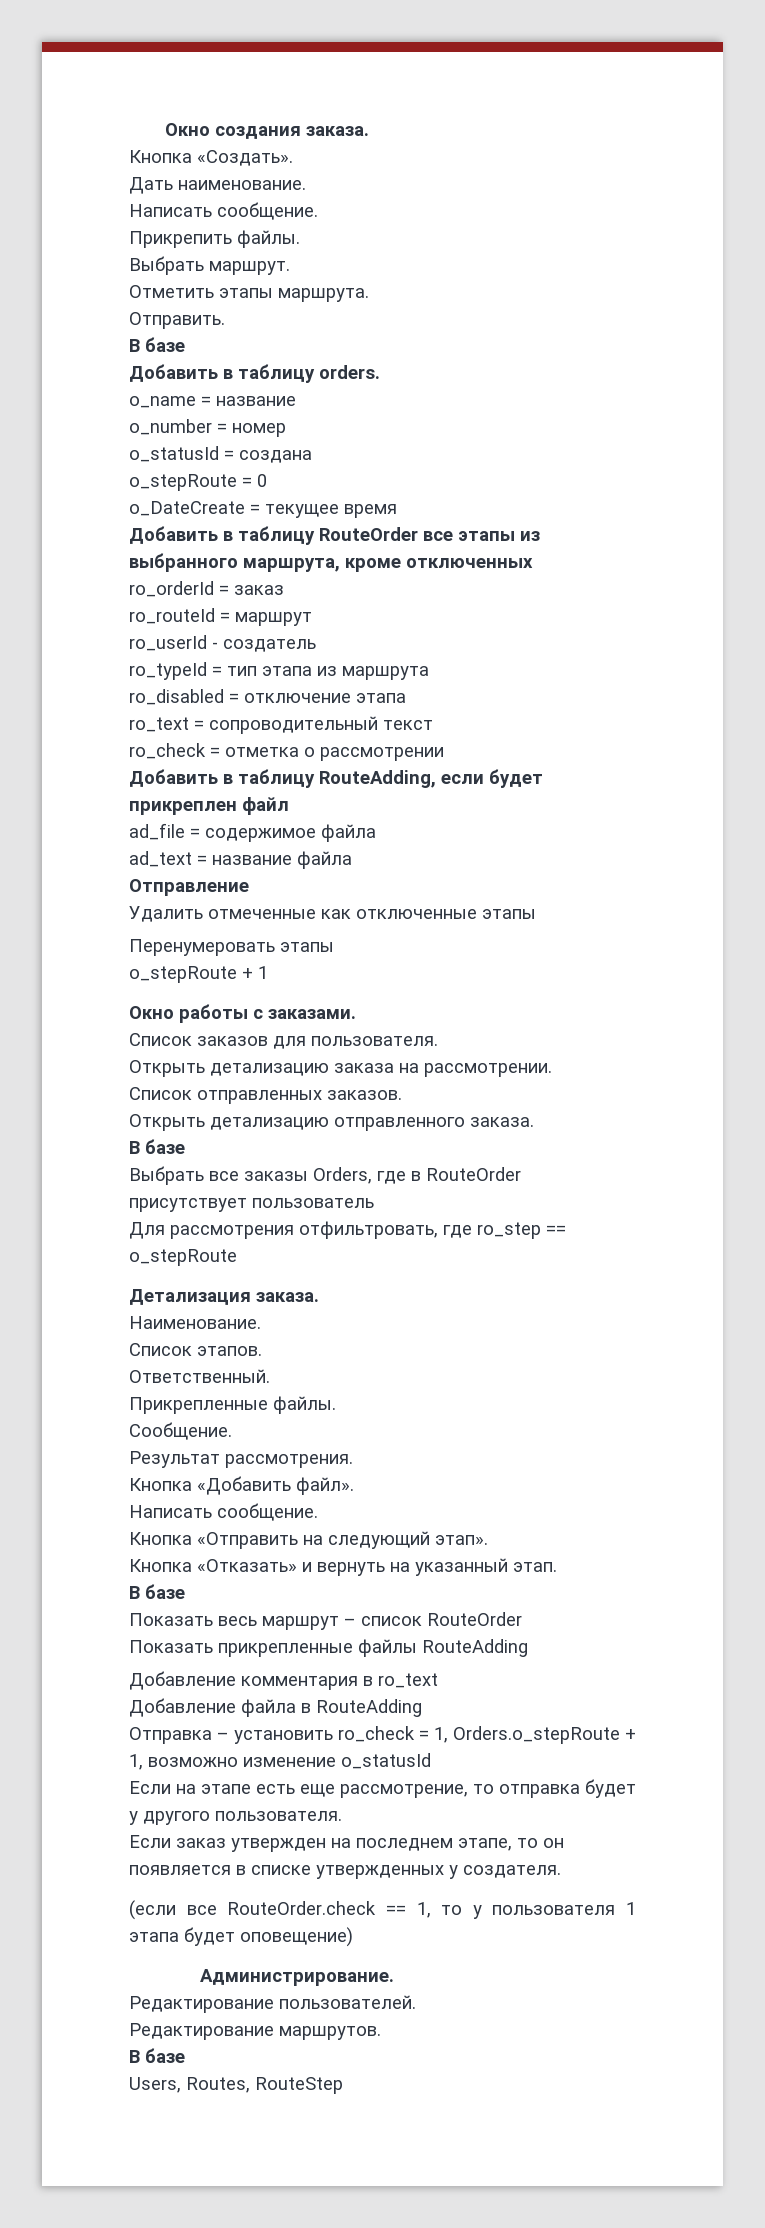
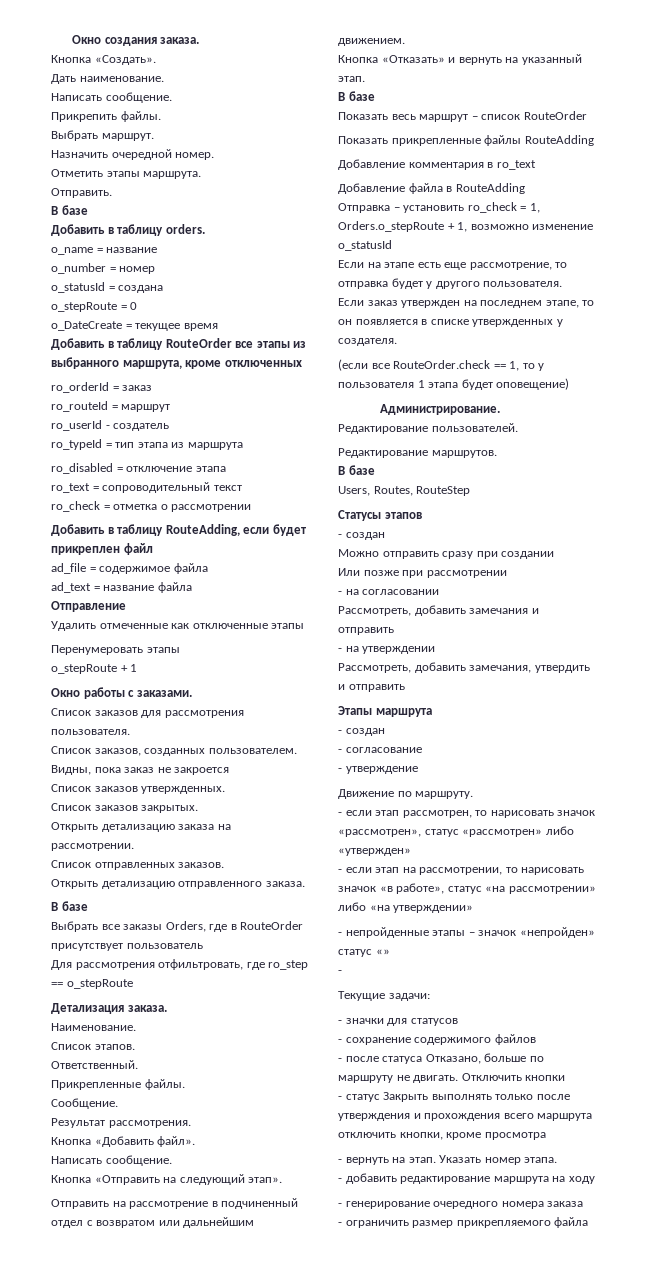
(290, 268) none -> [51,149,215,160] // Назначить очередной номер.
[311,1036,438,1046] пользователя. -> [164,710,244,718] [51,729,130,735] [51,746,297,756] [51,765,230,775] [51,784,226,794] [51,803,199,813] рассмотрения пользователя. // Список заказов, созданных пользователем. Видны, пока заказ не закроется // Список заказов утвержденных. // Список заказов закрытых.
(488, 1540) none -> [51,1198,299,1209] [51,1217,255,1228] [338,38,405,46] // Отправить на рассмотрение в подчиненный отдел с возвратом или дальнейшим движением.
(343, 2085) none -> [338,510,422,521] [338,532,385,540] [338,549,555,559] [338,568,507,578] [338,589,440,595] [338,605,539,616] [338,627,394,635] [338,646,436,654] [338,662,590,673] [338,684,405,692] [338,706,432,717] [338,728,385,736] [338,747,422,753] [338,766,418,774] [338,789,474,799] [338,810,596,818] [338,826,574,837] [338,848,411,856] [338,867,585,875] [338,883,596,894] [338,902,474,913] [338,927,595,938] [338,949,390,957] [338,970,342,974] [338,991,430,1001] [338,1018,458,1026] [338,1034,536,1045] [338,1053,544,1064] [338,1073,566,1083] [338,1092,570,1102] [338,1113,593,1121] [338,1132,546,1140] [338,1155,558,1165] [338,1173,595,1184] [338,1201,584,1209] [338,1217,589,1228] // Статусы этапов // - создан // Можно отправить сразу при создании // Или позже при рассмотрении // - на согласовании // Рассмотреть, добавить замечания и отправить // - на утверждении // Рассмотреть, добавить замечания, утвердить и отправить // Этапы маршрута // - создан // - согласование // - утверждение // Движение по маршруту. // - если этап рассмотрен, то нарисовать значок «рассмотрен», статус «рассмотрен» либо «утвержден» // - если этап на рассмотрении, то нарисовать значок «в работе», статус «на рассмотрении» либо «на утверждении» // - непройденные этапы – значок «непройден» статус «» // - // Текущие задачи: // - значки для статусов // - сохранение содержимого файлов // - после статуса Отказано, больше по маршруту не двигать. Отключить кнопки // - статус Закрыть выполнять только после утверждения и прохождения всего маршрута отключить кнопки, кроме просмотра // - вернуть на этап. Указать номер этапа. // - добавить редактирование маршрута на ходу // - генерирование очередного номера заказа // - ограничить размер прикрепляемого файла

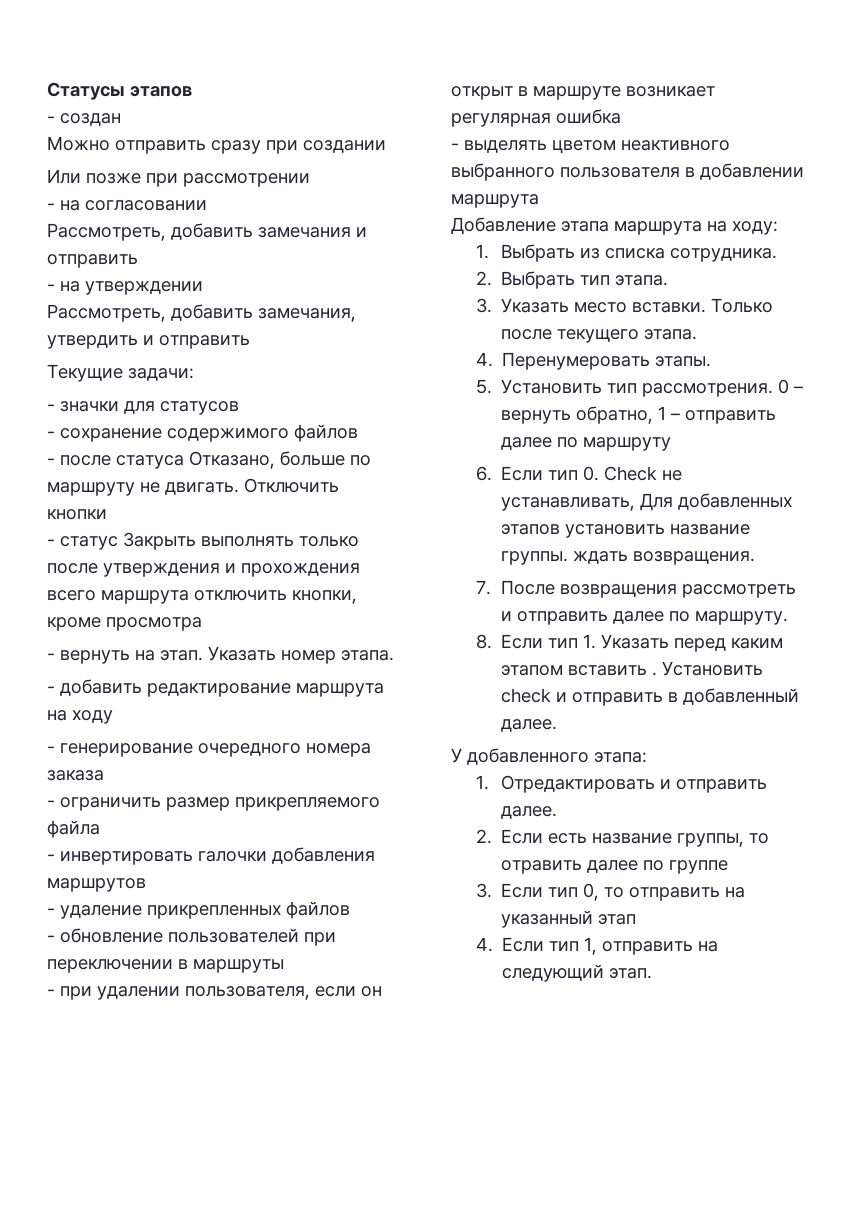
[72,35,200,46] [51,55,156,65] [51,74,164,84] [51,92,172,103] [51,111,161,122] [51,130,154,141] [51,149,215,160] [51,169,202,179] [51,188,112,198] [51,205,88,215] [51,224,205,236] [51,247,158,255] [51,263,156,274] [51,282,164,293] [51,302,138,312] [51,321,218,331] [51,338,307,350] [51,357,302,369] [51,382,153,393] [51,401,171,412] [51,420,170,431] [51,439,243,450] [51,463,226,474] [51,482,242,493] [51,501,252,512] [51,524,306,536] [51,543,153,555] [51,563,208,574] [51,582,192,593] [51,601,126,612] [51,621,305,631] [51,645,180,655] [51,664,138,674] [51,687,192,699] [51,708,244,718] [51,729,130,735] [51,746,297,756] [51,765,230,775] [51,784,226,794] [51,803,199,813] [51,822,231,832] [51,843,134,851] [51,860,225,870] [51,879,305,889] [51,901,88,911] [51,921,304,932] [51,943,203,951] [51,959,309,970] [51,979,133,989] [51,1003,167,1014] [51,1023,136,1031] [51,1042,135,1050] [51,1060,138,1069] [51,1079,185,1090] [51,1098,118,1109] [51,1118,191,1128] [51,1136,196,1147] [51,1155,172,1166] [51,1174,283,1185] [51,1198,299,1209] [51,1217,255,1228] [338,38,405,46] [338,54,582,65] [338,76,365,82] [338,91,375,101] [338,111,587,122] [338,135,594,146] [338,159,536,170] [338,183,525,194] [338,202,540,213] [338,221,594,232] [338,240,392,251] [338,260,568,270] [338,278,563,289] [338,298,595,308] [338,319,563,327] [338,338,397,346] [338,359,545,371] [338,378,570,390] [380,404,501,415] [338,423,518,434] [338,448,497,458] [338,465,375,475] [338,486,471,496] Окно создания заказа. // Кнопка «Создать». // Дать наименование. // Написать сообщение. // Прикрепить файлы. // Выбрать маршрут. // Назначить очередной номер. // Отметить этапы маршрута. // Отправить. // В базе // Добавить в таблицу orders. // o_name = название // o_number = номер // o_statusId = создана // o_stepRoute = 0 // o_DateCreate = текущее время // Добавить в таблицу RouteOrder все этапы из выбранного маршрута, кроме отключенных // ro_orderId = заказ // ro_routeId = маршрут // ro_userId - создатель // ro_typeId = тип этапа из маршрута // ro_disabled = отключение этапа // ro_text = сопроводительный текст // ro_check = отметка о рассмотрении // Добавить в таблицу RouteAdding, если будет прикреплен файл // ad_file = содержимое файла // ad_text = название файла // Отправление // Удалить отмеченные как отключенные этапы // Перенумеровать этапы // o_stepRoute + 1 // Окно работы с заказами. // Список заказов для рассмотрения пользователя. // Список заказов, созданных пользователем. Видны, пока заказ не закроется // Список заказов утвержденных. // Список заказов закрытых. // Открыть детализацию заказа на рассмотрении. // Список отправленных заказов. // Открыть детализацию отправленного заказа. // В базе // Выбрать все заказы Orders, где в RouteOrder присутствует пользователь // Для рассмотрения отфильтровать, где ro_step == o_stepRoute // Детализация заказа. // Наименование. // Список этапов. // Ответственный. // Прикрепленные файлы. // Сообщение. // Результат рассмотрения. // Кнопка «Добавить файл». // Написать сообщение. // Кнопка «Отправить на следующий этап». // Отправить на рассмотрение в подчиненный отдел с возвратом или дальнейшим движением. // Кнопка «Отказать» и вернуть на указанный этап. // В базе // Показать весь маршрут – список RouteOrder // Показать прикрепленные файлы RouteAdding // Добавление комментария в ro_text // Добавление файла в RouteAdding // Отправка – установить ro_check = 1, Orders.o_stepRoute + 1, возможно изменение o_statusId // Если на этапе есть еще рассмотрение, то отправка будет у другого пользователя. // Если заказ утвержден на последнем этапе, то он появляется в списке утвержденных у создателя. // (если все RouteOrder.check == 1, то у пользователя 1 этапа будет оповещение) // Администрирование. // Редактирование пользователей. // Редактирование маршрутов. // В базе // Users, Routes, RouteStep // -> (47, 91) none
[338,706,432,717] [338,728,385,736] [338,747,422,753] [338,766,418,774] [338,789,474,799] [338,810,596,818] [338,826,574,837] [338,848,411,856] [338,867,585,875] [338,883,596,894] [338,902,474,913] [338,927,595,938] [338,949,390,957] [338,970,342,974] // Этапы маршрута // - создан // - согласование // - утверждение // Движение по маршруту. // - если этап рассмотрен, то нарисовать значок «рассмотрен», статус «рассмотрен» либо «утвержден» // - если этап на рассмотрении, то нарисовать значок «в работе», статус «на рассмотрении» либо «на утверждении» // - непройденные этапы – значок «непройден» статус «» // - -> (250, 342) none
(589, 1222) none -> [47,847,375,865] [47,878,146,892] [47,901,350,919] [47,928,336,946] [47,959,284,973] [47,986,382,1000] [451,86,715,100] [451,109,621,127] [451,140,730,154] [451,163,804,181] [451,194,539,208] [451,217,778,235] [476,244,778,262] [476,271,669,289] [476,298,774,313] [501,329,698,343] [476,352,712,370] [476,379,804,397] [501,406,777,424] [501,437,672,451] [476,466,683,481] [501,493,793,511] [501,524,751,538] [501,551,756,565] [476,580,797,598] [501,611,789,625] [476,634,784,652] [501,661,764,676] [501,688,800,706] [501,719,558,732] [451,748,647,765] [476,775,768,793] [501,806,558,819] [476,829,770,847] [501,860,729,874] [476,883,746,901] [501,910,637,928] [476,937,719,955] [502,964,653,982] // - инвертировать галочки добавления маршрутов // - удаление прикрепленных файлов // - обновление пользователей при переключении в маршруты // - при удалении пользователя, если он открыт в маршруте возникает регулярная ошибка // - выделять цветом неактивного выбранного пользователя в добавлении маршрута // Добавление этапа маршрута на ходу: // 1. Выбрать из списка сотрудника. // 2. Выбрать тип этапа. // 3. Указать место вставки. Только после текущего этапа. // 4. Перенумеровать этапы. // 5. Установить тип рассмотрения. 0 – вернуть обратно, 1 – отправить далее по маршруту // 6. Если тип 0. Check не устанавливать, Для добавленных этапов установить название группы. ждать возвращения. // 7. После возвращения рассмотреть и отправить далее по маршруту. // 8. Если тип 1. Указать перед каким этапом вставить . Установить check и отправить в добавленный далее. // У добавленного этапа: // 1. Отредактировать и отправить далее. // 2. Если есть название группы, то отравить далее по группе // 3. Если тип 0, то отправить на указанный этап // 4. Если тип 1, отправить на следующий этап.

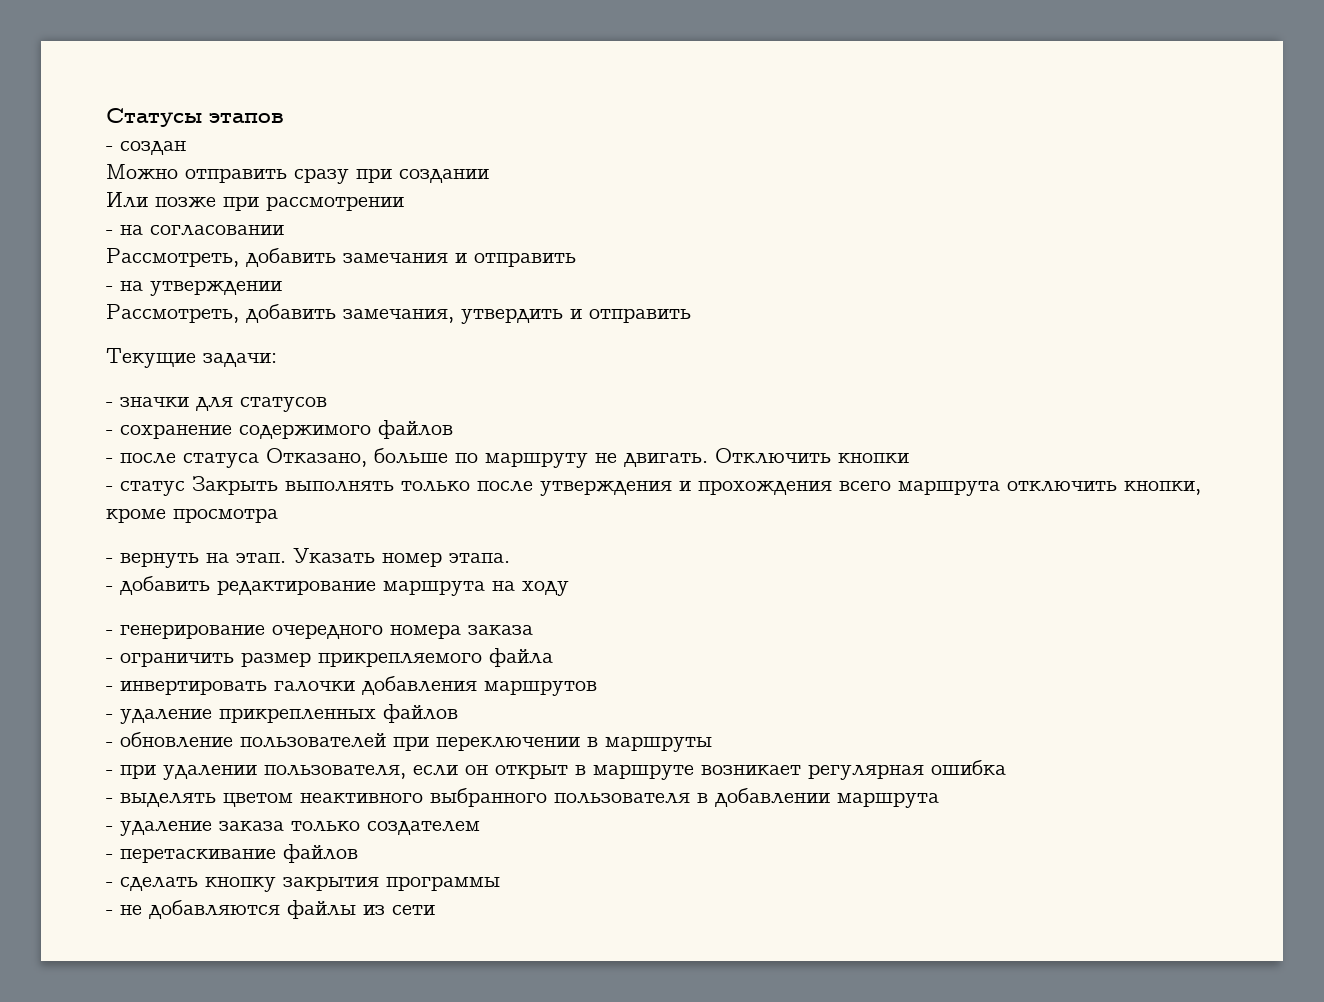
[451,217,778,235] [476,244,778,262] [476,271,669,289] [476,298,774,313] [501,329,698,343] [476,352,712,370] [476,379,804,397] [501,406,777,424] [501,437,672,451] [476,466,683,481] [501,493,793,511] [501,524,751,538] [501,551,756,565] [476,580,797,598] [501,611,789,625] [476,634,784,652] [501,661,764,676] [501,688,800,706] [501,719,558,732] [451,748,647,765] [476,775,768,793] [501,806,558,819] [476,829,770,847] [501,860,729,874] [476,883,746,901] [501,910,637,928] [476,937,719,955] [502,964,653,982] Добавление этапа маршрута на ходу: // 1. Выбрать из списка сотрудника. // 2. Выбрать тип этапа. // 3. Указать место вставки. Только после текущего этапа. // 4. Перенумеровать этапы. // 5. Установить тип рассмотрения. 0 – вернуть обратно, 1 – отправить далее по маршруту // 6. Если тип 0. Check не устанавливать, Для добавленных этапов установить название группы. ждать возвращения. // 7. После возвращения рассмотреть и отправить далее по маршруту. // 8. Если тип 1. Указать перед каким этапом вставить . Установить check и отправить в добавленный далее. // У добавленного этапа: // 1. Отредактировать и отправить далее. // 2. Если есть название группы, то отравить далее по группе // 3. Если тип 0, то отправить на указанный этап // 4. Если тип 1, отправить на следующий этап. -> [106,821,480,836] [106,844,358,863] [106,876,500,892] [106,900,435,919] - удаление заказа только создателем // - перетаскивание файлов // - сделать кнопку закрытия программы // - не добавляются файлы из сети

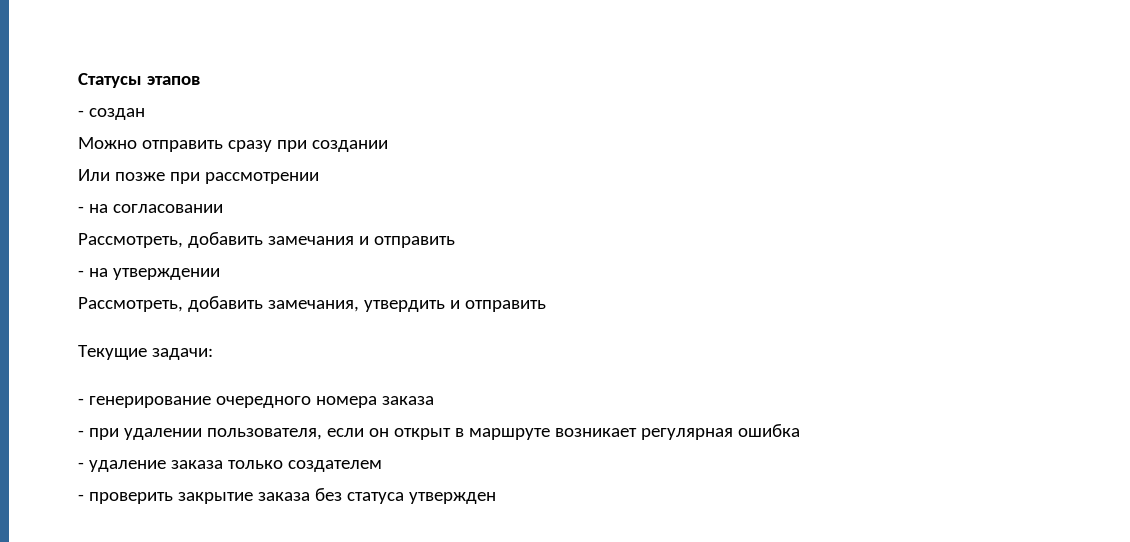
[106,397,327,412] [106,420,453,439] [106,448,909,468] [106,476,1201,496] [106,508,278,523] [106,548,510,568] [106,576,569,596] // - значки для статусов // - сохранение содержимого файлов // - после статуса Отказано, больше по маршруту не двигать. Отключить кнопки // - статус Закрыть выполнять только после утверждения и прохождения всего маршрута отключить кнопки, кроме просмотра // - вернуть на этап. Указать номер этапа. // - добавить редактирование маршрута на ходу -> (213, 354) none
[106,648,553,667] [106,676,597,696] [106,704,458,724] [106,732,712,752] // - ограничить размер прикрепляемого файла // - инвертировать галочки добавления маршрутов // - удаление прикрепленных файлов // - обновление пользователей при переключении в маршруты -> (434, 400) none
[106,788,939,808] // - выделять цветом неактивного выбранного пользователя в добавлении маршрута -> (800, 430) none
[120,844,358,863] [106,876,500,892] [106,900,435,919] перетаскивание файлов // - сделать кнопку закрытия программы // - не добавляются файлы из сети -> [88,488,496,504] проверить закрытие заказа без статуса утвержден

